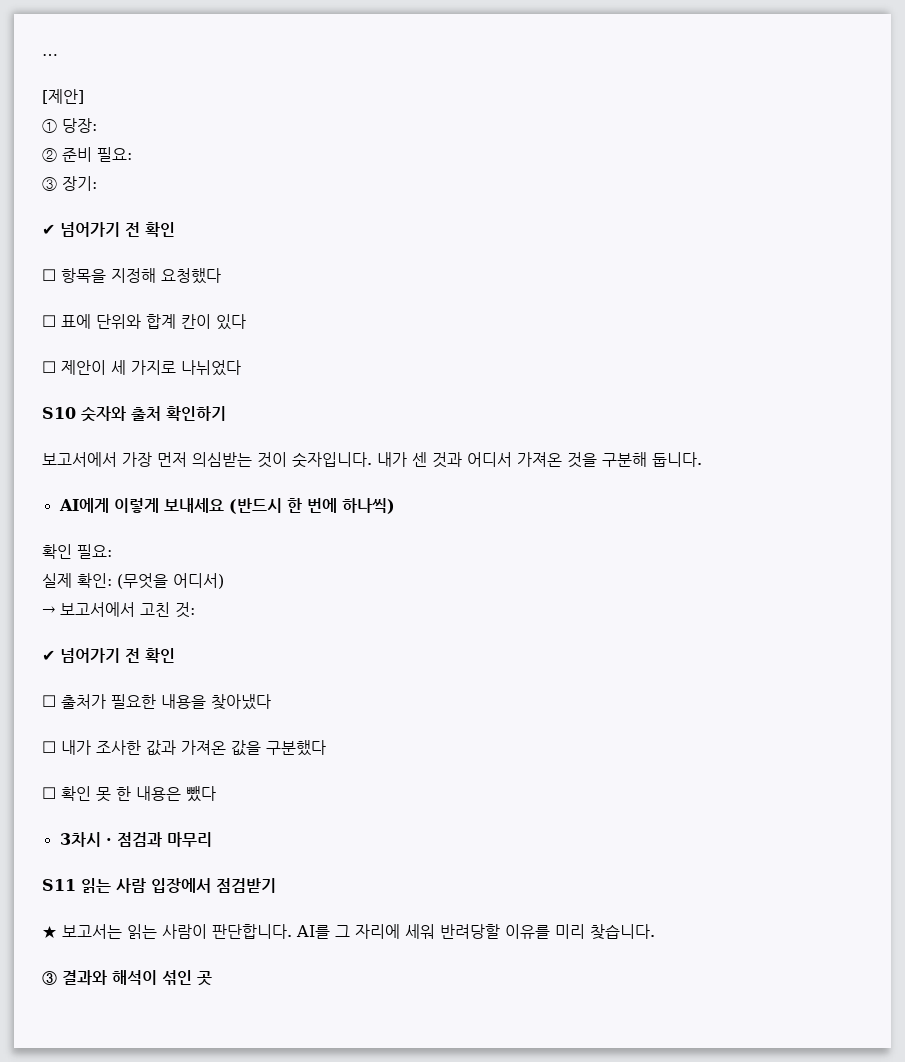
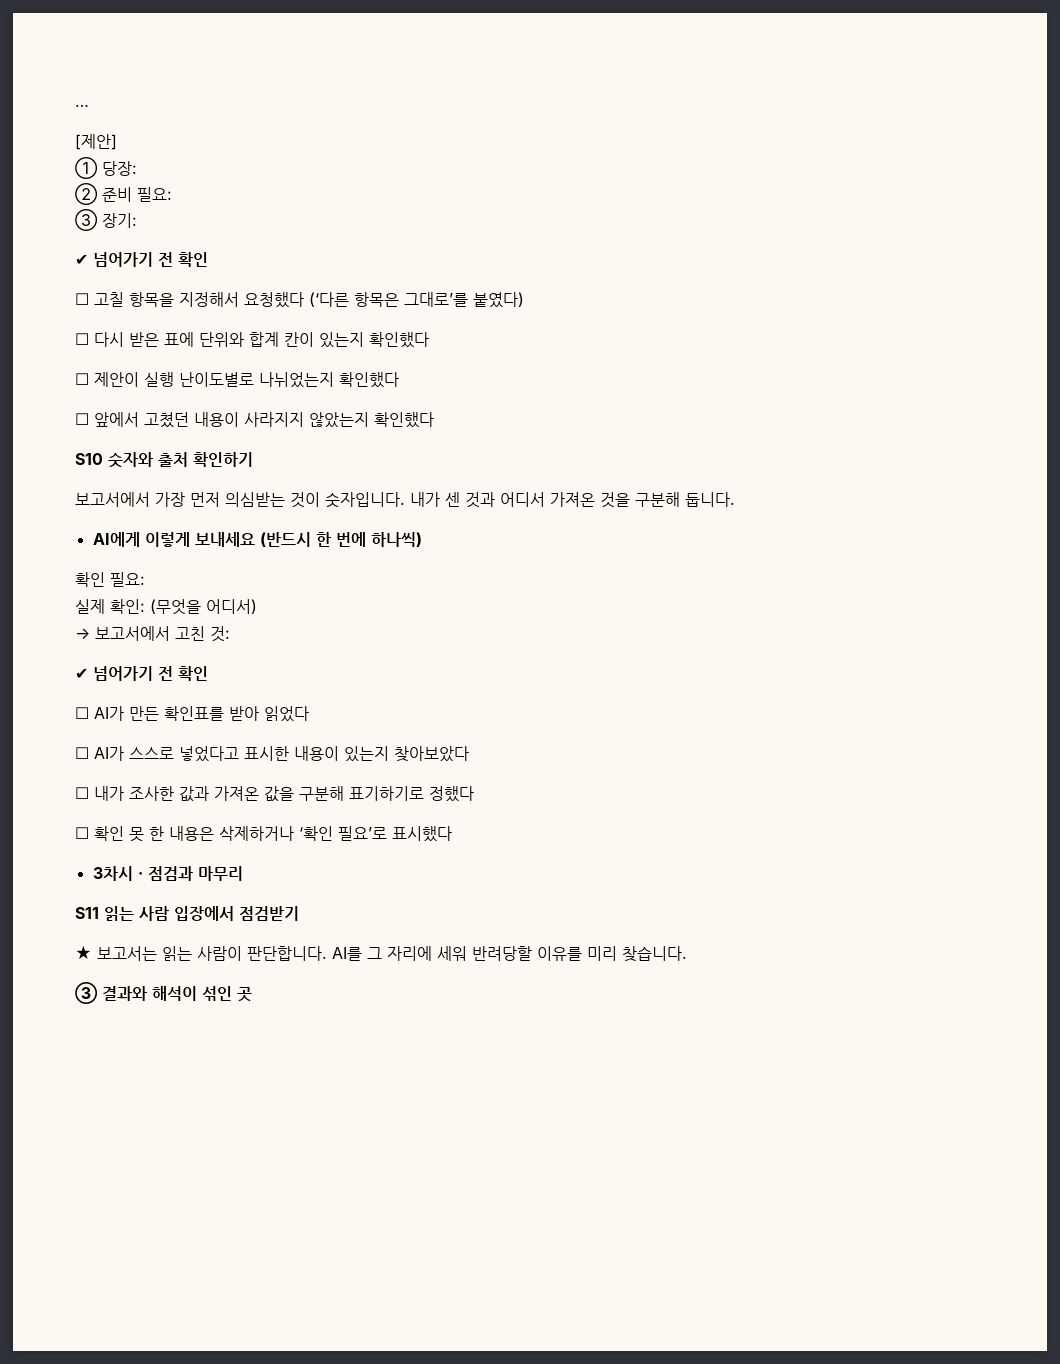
[61,268,221,284] [42,315,56,327] 항목을 지정해 요청했다 // ☐ -> [94,292,524,308] [75,332,159,347] 고칠 항목을 지정해서 요청했다 (‘다른 항목은 그대로’를 붙였다) // ☐ 다시 받은
[216,314,246,330] 있다 -> [319,332,429,348] 있는지 확인했다
[111,360,241,376] 세 가지로 나뉘었다 -> [144,372,399,388] [75,412,434,428] 실행 난이도별로 나뉘었는지 확인했다 // ☐ 앞에서 고쳤던 내용이 사라지지 않았는지 확인했다
[61,694,271,710] 출처가 필요한 내용을 찾아냈다 -> [94,706,309,722] [75,746,469,762] AI가 만든 확인표를 받아 읽었다 // ☐ AI가 스스로 넣었다고 표시한 내용이 있는지 찾아보았다
[266,740,326,756] 구분했다 -> [299,786,474,802] 구분해 표기하기로 정했다
[186,786,216,802] 뺐다 -> [219,826,452,842] 삭제하거나 ‘확인 필요’로 표시했다

